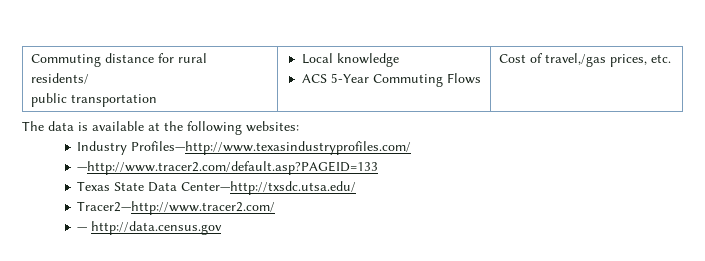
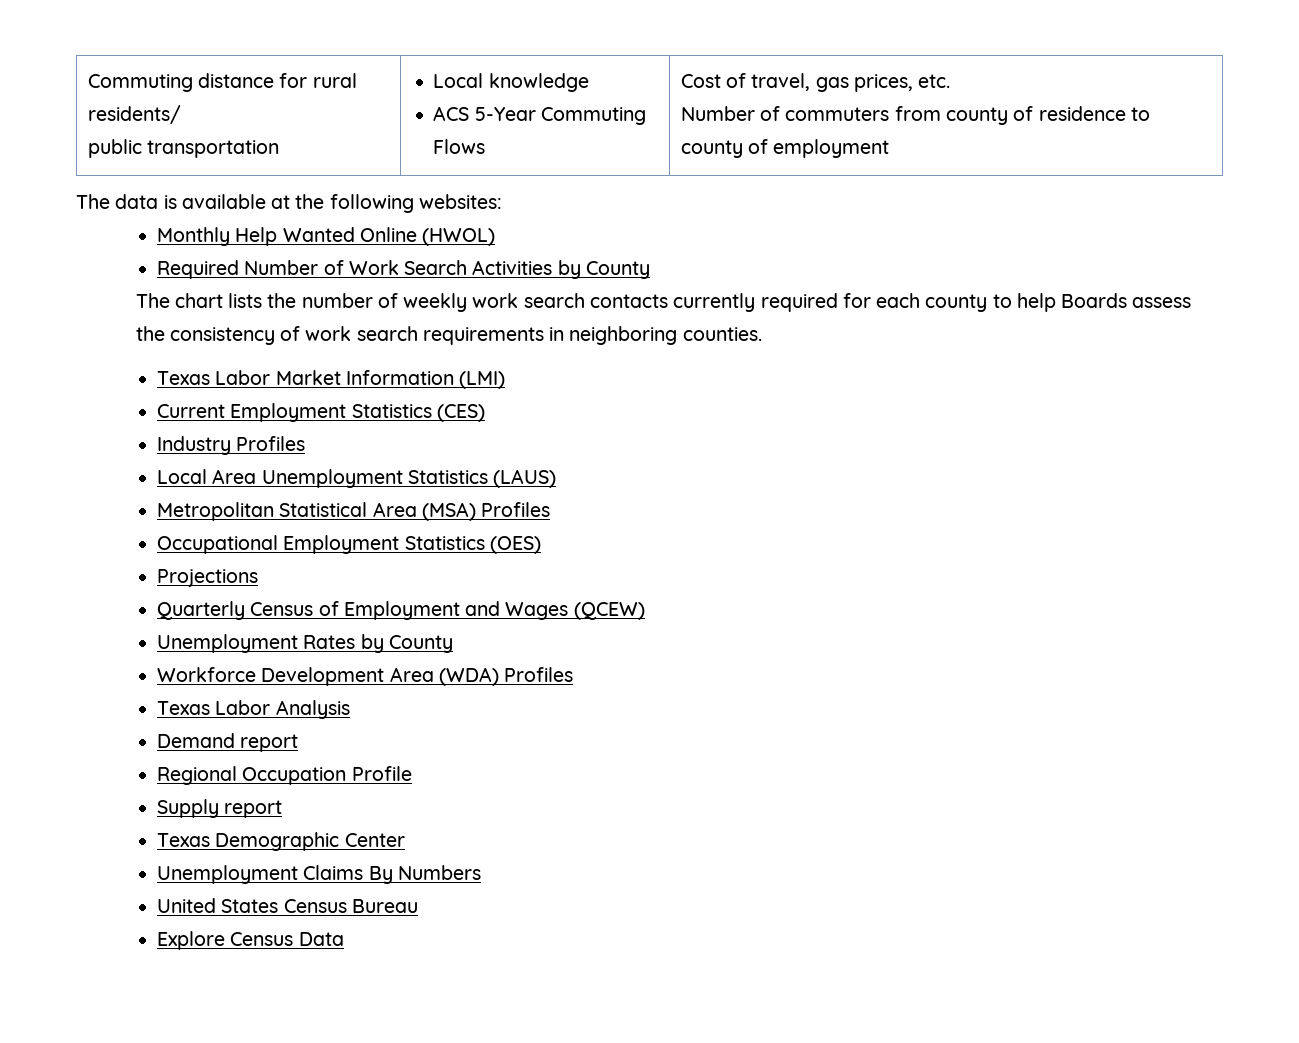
[545,53,607,67] travel,/gas -> [751,73,849,92] travel, gas
(672, 58) none -> [680,106,1150,125] [680,139,890,158] // Number of commuters from county of residence to county of employment
[77,141,412,155] [77,161,379,175] [77,181,357,195] [77,201,276,215] [77,221,223,235] Industry Profiles—http://www.texasindustryprofiles.com/ // —http://www.tracer2.com/default.asp?PAGEID=133 // Texas State Data Center—http://txsdc.utsa.edu/ // Tracer2—http://www.tracer2.com/ // — http://data.census.gov -> [157,227,496,246] [157,260,650,279] [135,293,1192,312] [135,326,762,345] [157,370,506,389] [157,403,485,422] [157,436,306,455] [157,469,557,488] [157,502,551,521] [157,535,541,554] [157,569,259,587] [157,601,645,620] [157,634,453,653] [157,667,574,686] [157,700,350,719] [157,733,299,752] [157,766,412,785] [157,799,283,818] [157,832,405,851] [157,865,481,884] [157,898,418,913] [157,931,344,950] Monthly Help Wanted Online (HWOL) // Required Number of Work Search Activities by County // The chart lists the number of weekly work search contacts currently required for each county to help Boards assess the consistency of work search requirements in neighboring counties. // Texas Labor Market Information (LMI) // Current Employment Statistics (CES) // Industry Profiles // Local Area Unemployment Statistics (LAUS) // Metropolitan Statistical Area (MSA) Profiles // Occupational Employment Statistics (OES) // Projections // Quarterly Census of Employment and Wages (QCEW) // Unemployment Rates by County // Workforce Development Area (WDA) Profiles // Texas Labor Analysis // Demand report // Regional Occupation Profile // Supply report // Texas Demographic Center // Unemployment Claims By Numbers // United States Census Bureau // Explore Census Data

